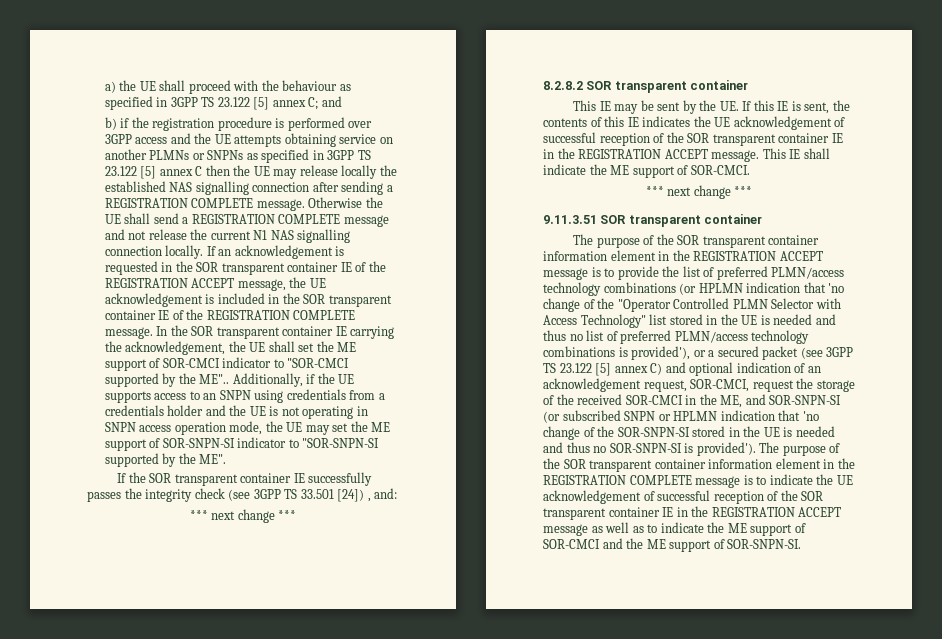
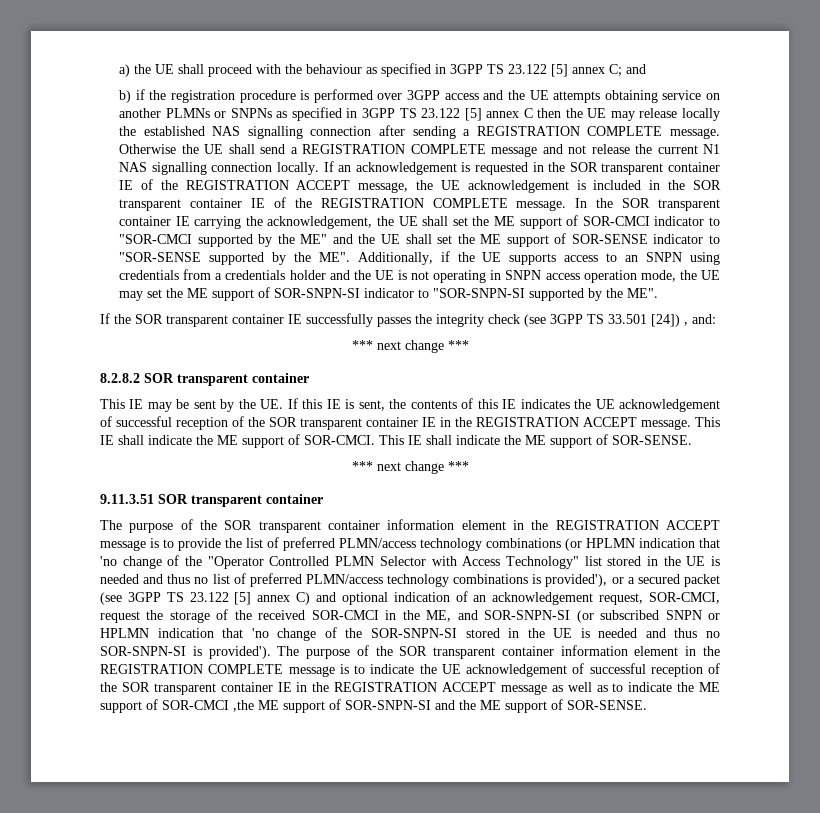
[199,374,230,384] ME".. -> [300,233,720,247] [119,252,350,265] ME" and the UE shall set the ME support of SOR-SENSE indicator to "SOR-SENSE supported by the ME".
(750, 170) none -> [379,434,692,448] This IE shall indicate the ME support of SOR-SENSE.
(600, 544) none -> [233,699,431,713] ,the ME support of SOR-SNPN-SI
[727,539,802,549] SOR-SNPN-SI. -> [567,700,647,710] SOR-SENSE.

